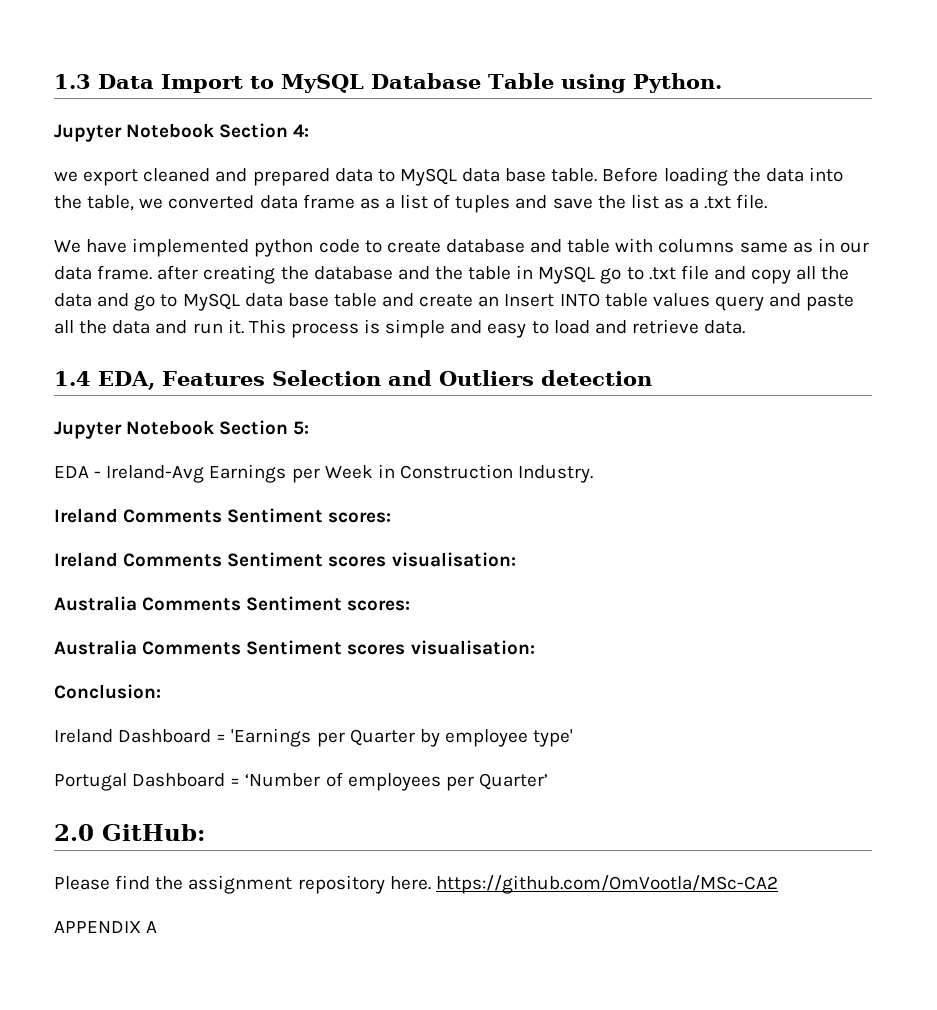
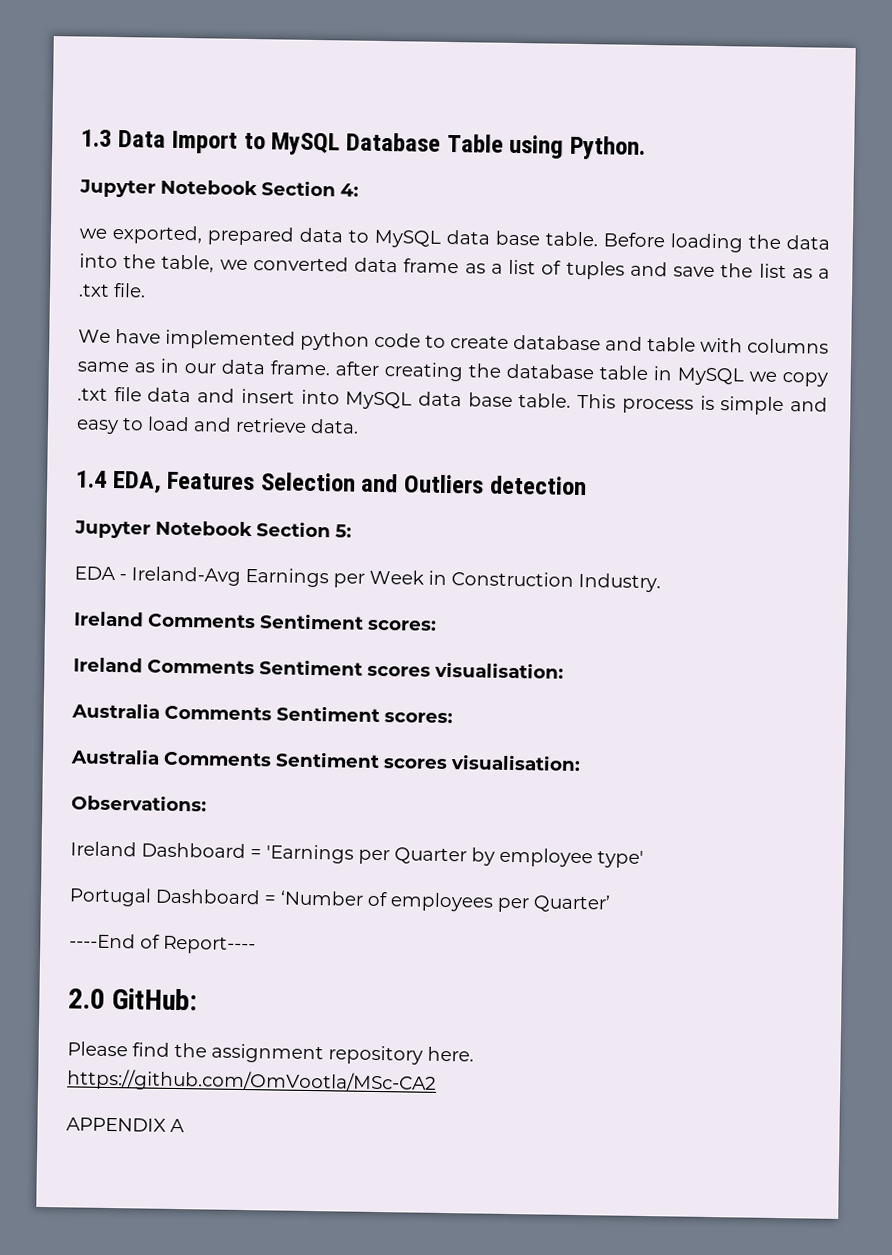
[83,168,248,186] export cleaned and -> [112,224,202,245] exported,
[397,266,463,280] and the -> (594, 371) none
[600,265,850,284] [54,293,855,311] [54,319,244,334] go to .txt file and copy all the data and go to MySQL data base table and create an Insert INTO table values query and paste all the data and run it. -> [749,371,828,387] [77,386,572,410] we copy .txt file data and insert into MySQL data base table.
[54,684,161,699] Conclusion: -> [71,794,207,812] Observations:
(548, 781) none -> [69,933,256,955] // ----End of Report----

